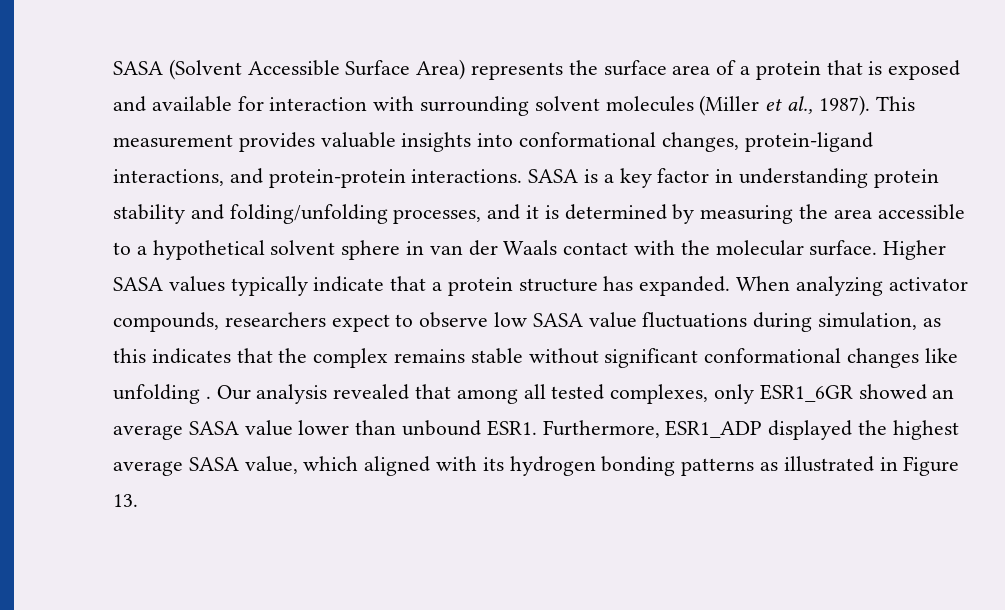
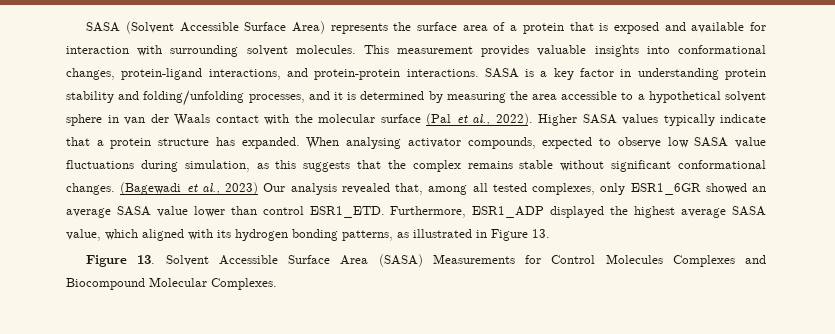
[605,95,870,116] molecules (Miller et al., 1987). -> [295,45,356,54] molecules.
[809,240,878,256] surface. -> [380,113,533,126] surface (Pal et al., 2022).
[795,276,883,296] analyzing -> [346,137,402,149] analysing
[224,312,390,332] researchers expect -> [542,137,593,149] expected
[151,348,231,364] indicates -> [303,161,351,172] suggests
[847,348,958,368] [113,384,211,404] changes like unfolding . -> [66,182,258,195] changes. (Bagewadi et al., 2023)
[415,384,452,399] that -> [395,183,423,195] that,
[402,420,537,436] unbound ESR1. -> [262,206,385,218] control ESR1_ETD.
[681,458,755,476] patterns -> [342,230,393,241] patterns,
(138, 500) none -> [86,254,766,267] [66,277,277,290] // Figure 13. Solvent Accessible Surface Area (SASA) Measurements for Control Molecules Complexes and Biocompound Molecular Complexes.

